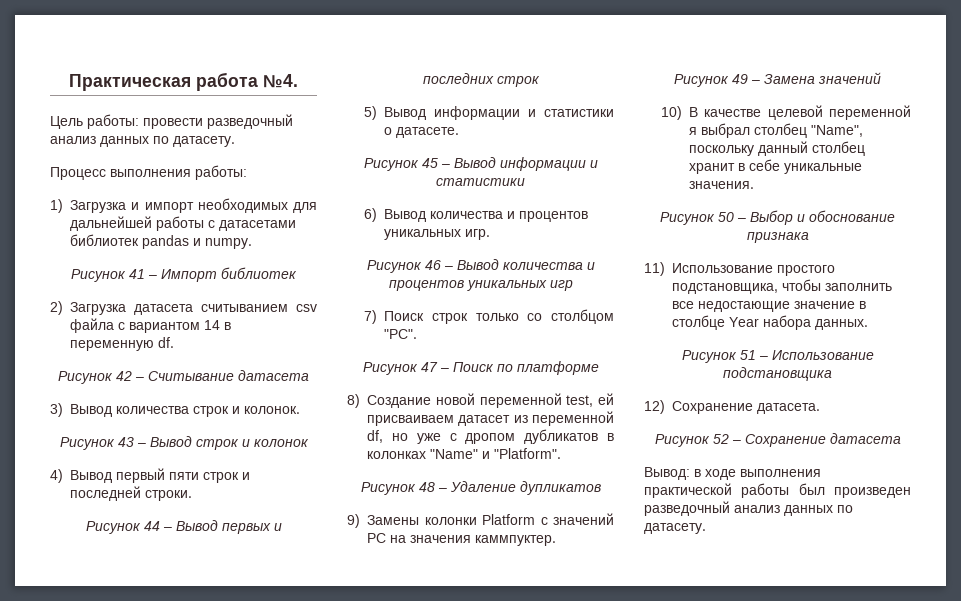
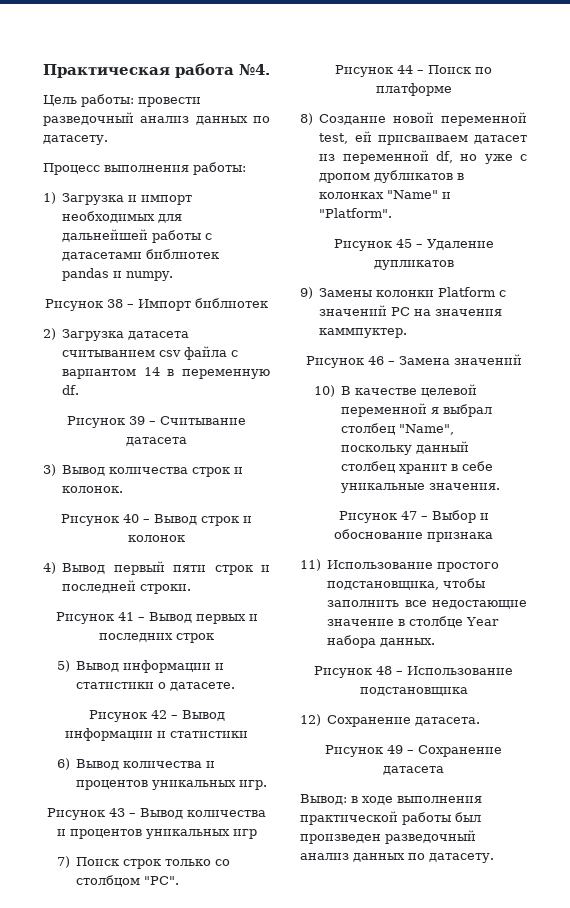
[129,269,145,279] 41 -> [107,299,123,308] 38
[116,371,132,381] 42 -> [129,416,145,425] 39
[117,437,134,447] 43 -> [123,514,139,523] 40
[143,521,160,531] 44 -> [117,612,134,621] 41
[421,158,438,168] 45 -> [150,710,167,719] 42
[424,260,441,270] 46 -> [109,808,125,817] 43
[420,362,438,372] 47 -> [397,65,413,74] 44
[418,482,435,492] 48 -> [395,239,412,248] 45
[732,74,748,84] 49 -> [367,356,384,365] 46
[718,212,734,222] 50 -> [400,511,417,520] 47
[739,350,756,360] 51 -> [376,666,392,675] 48
[712,434,729,444] 52 -> [387,745,403,754] 49

